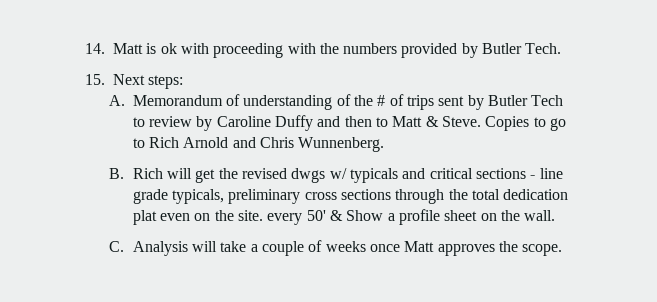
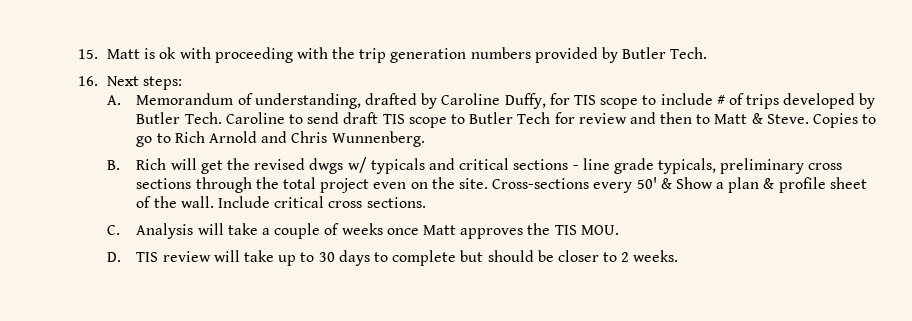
[84,43,105,54] 14. -> [77,49,98,59] 15.
(339, 48) none -> [359,48,467,63] trip generation
[84,74,105,85] 15. -> [77,76,98,86] 16.
[243,94,374,110] understanding of the -> [254,93,713,109] understanding, drafted by Caroline Duffy, for TIS scope to include
[438,95,564,110] [132,115,314,131] sent by Butler Tech to review by Caroline Duffy -> [783,93,876,109] [136,112,627,128] developed by Butler Tech. Caroline to send draft TIS scope to Butler Tech for review
[503,189,569,200] [132,210,157,225] dedication plat -> [320,178,370,193] project
(264, 215) none -> [492,178,590,189] Cross-sections
(395, 217) none -> [728,177,775,193] plan &
[480,213,497,221] on -> [136,196,152,208] of
(556, 215) none -> [218,196,426,208] Include critical cross sections.
[522,244,563,256] scope. -> [554,225,619,235] [106,250,679,266] TIS MOU. // D. TIS review will take up to 30 days to complete but should be closer to 2 weeks.

